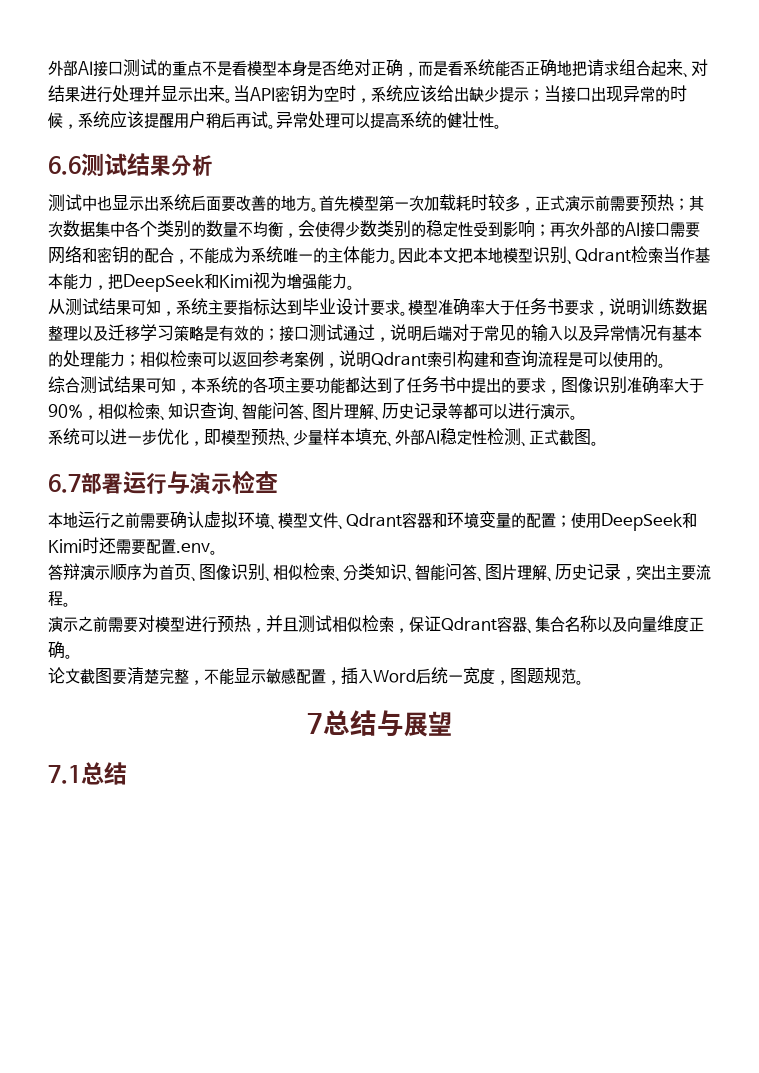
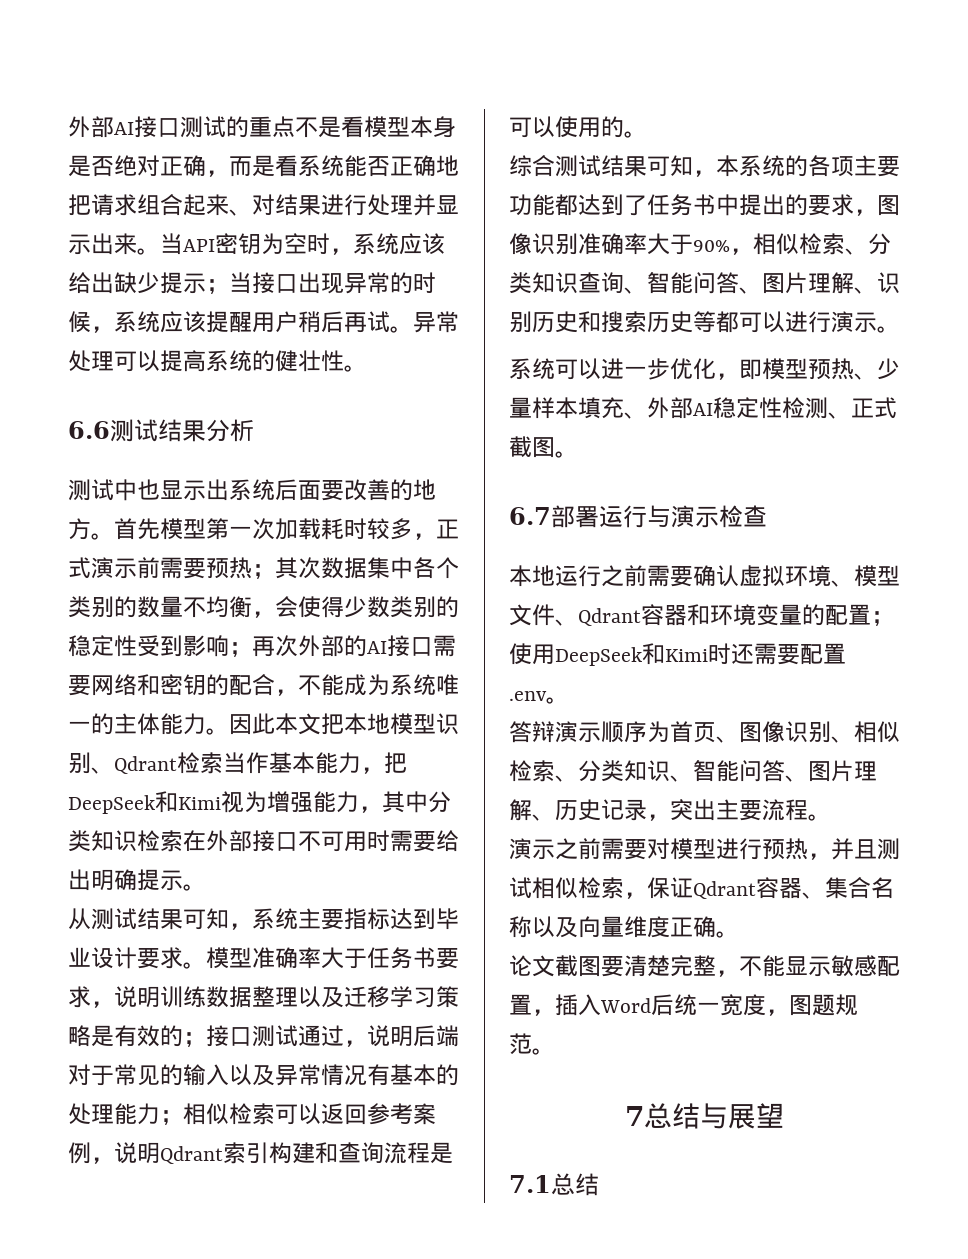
(347, 281) none -> [359,791,451,813] [68,830,459,852] [68,869,183,891] ，其中分类知识检索在外部接口不可用时需要给出明确提示
(168, 418) none -> [868,233,891,255] [509,272,532,294] 分类
[382,402,448,419] 历史记录 -> [877,272,900,294] [509,311,693,333] 识别历史和搜索历史

